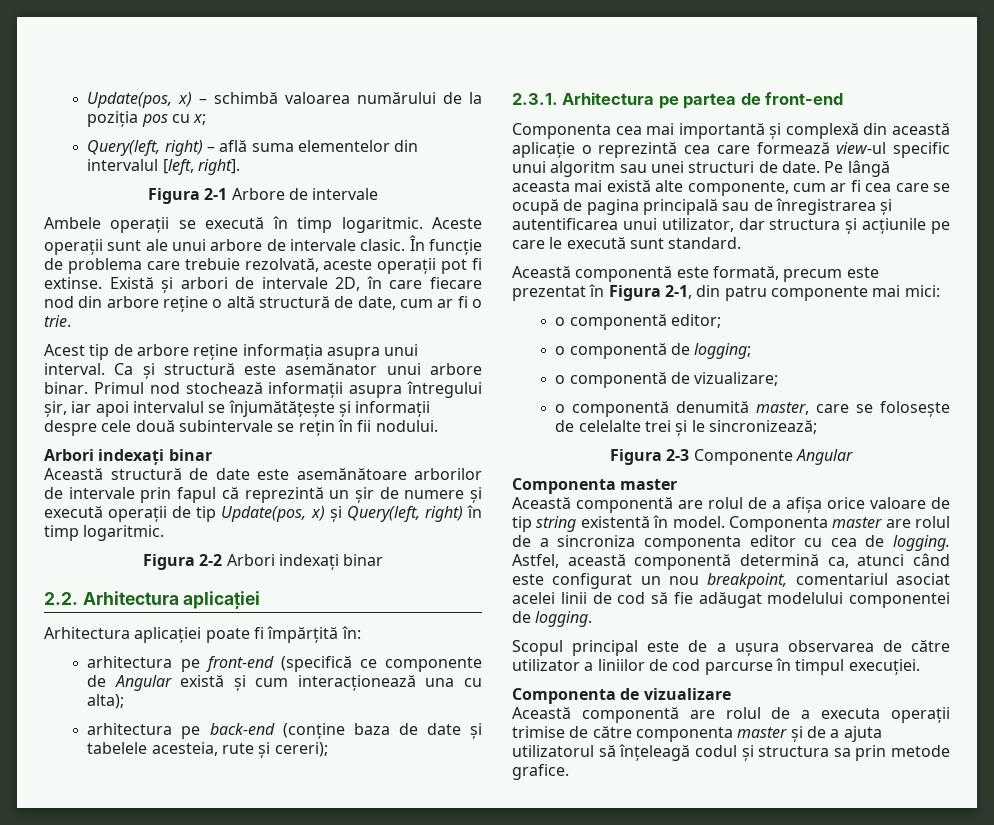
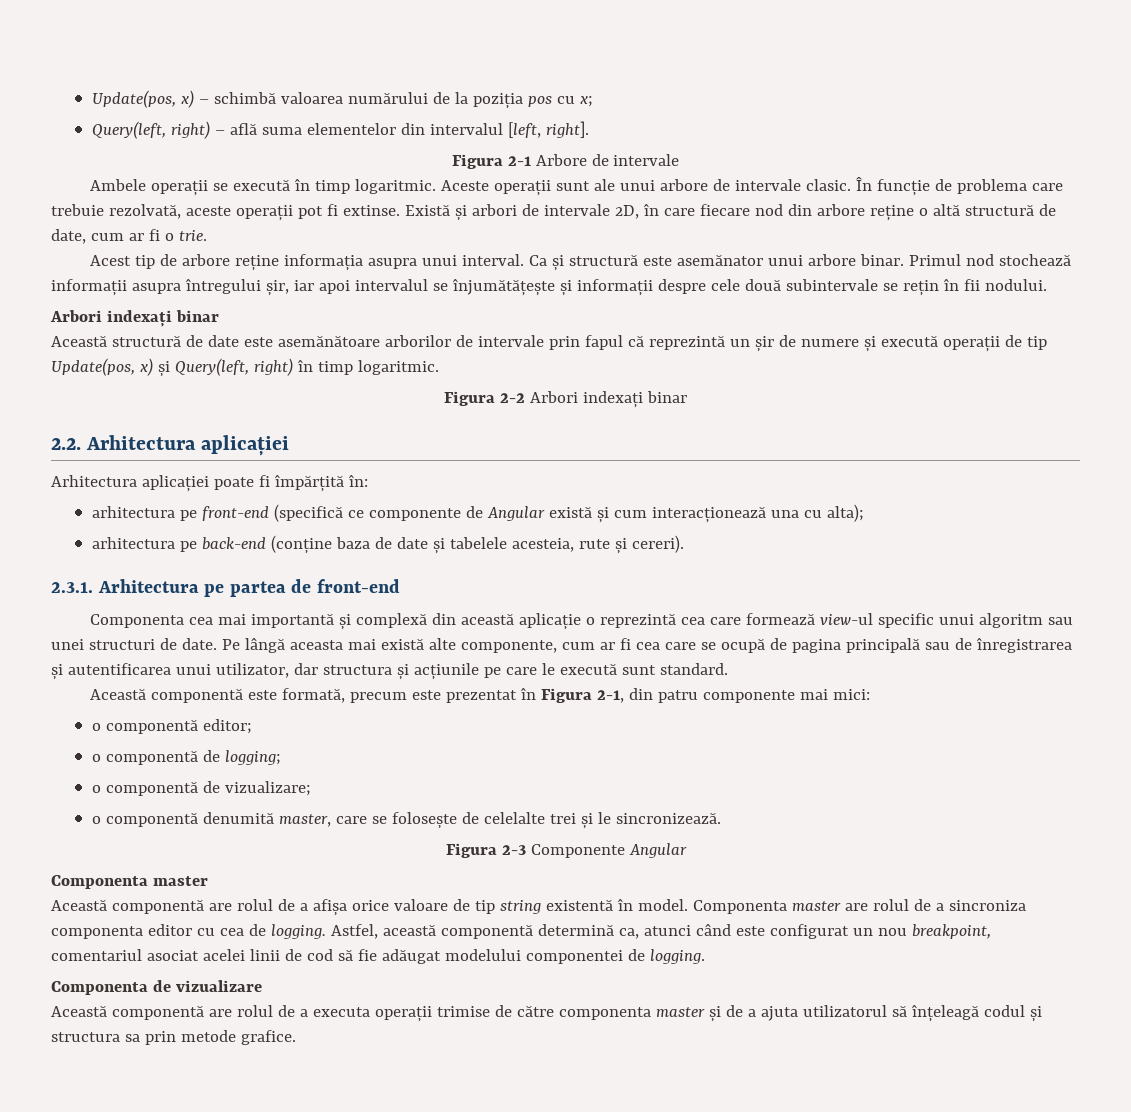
[274,742,328,757] cereri); -> [631,535,684,553] cereri).
[708,420,817,434] sincronizează; -> [615,812,721,824] sincronizează.
[512,640,950,656] [512,658,920,675] // Scopul principal este de a ușura observarea de către utilizator a liniilor de cod parcurse în timpul execuției. -> (705, 956) none

